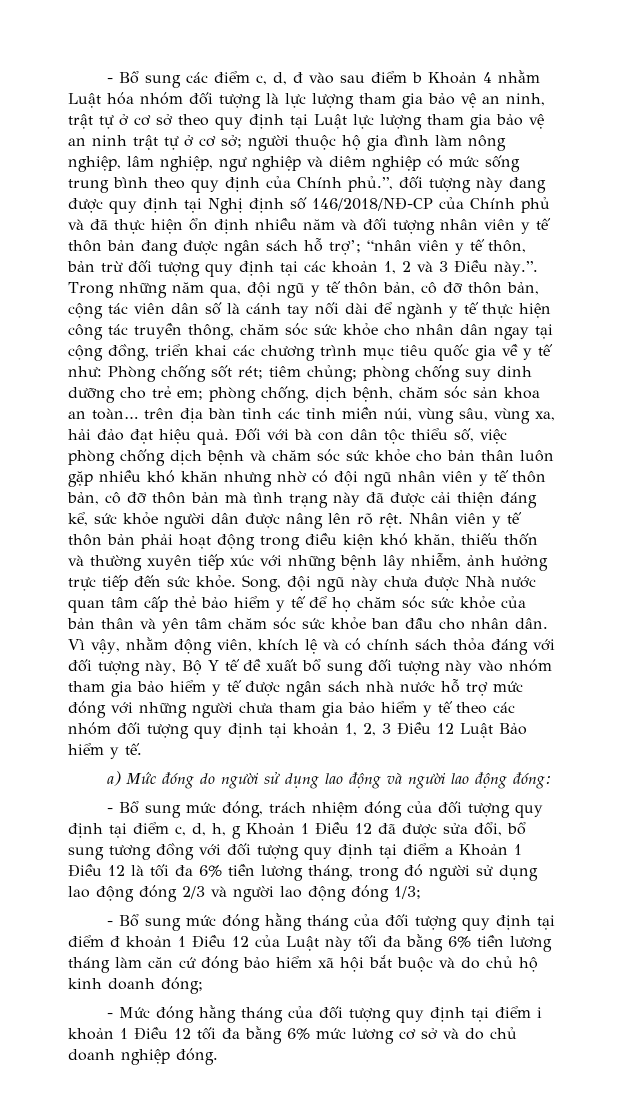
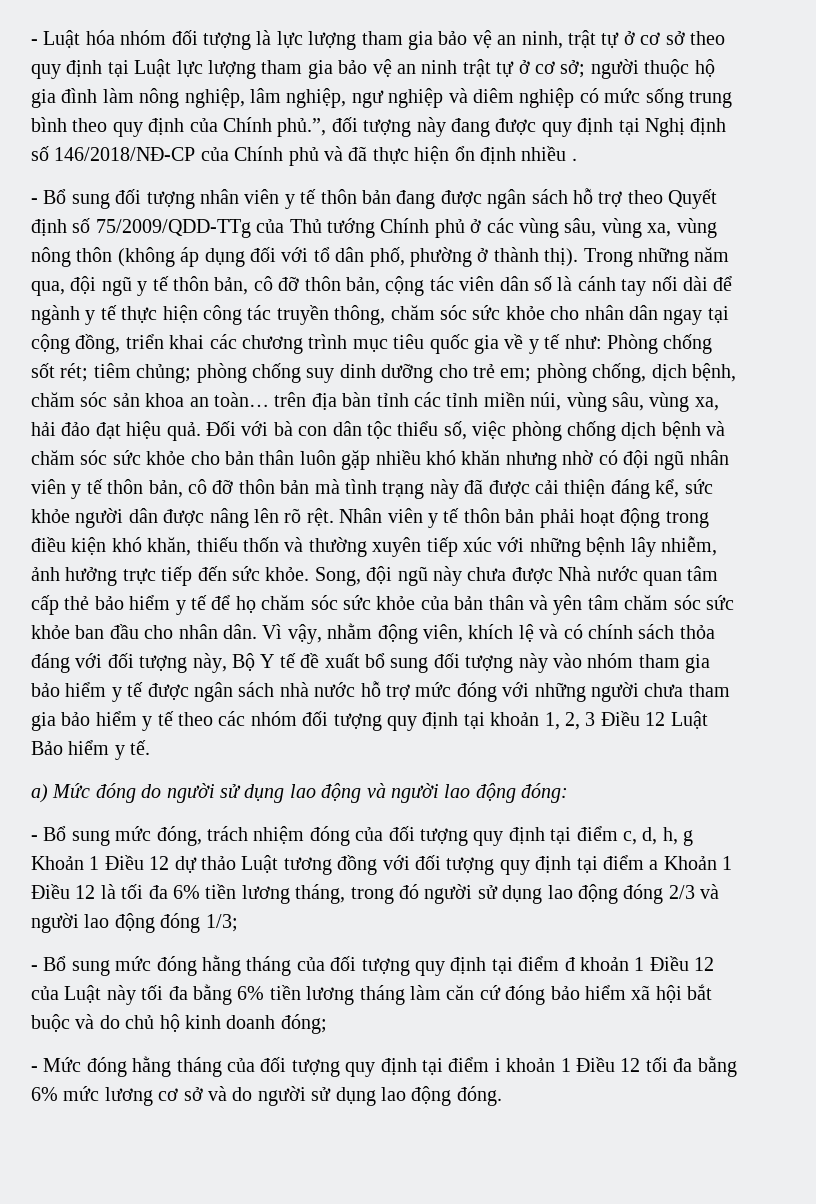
[106,70,540,88] - Bổ sung các điểm c, d, đ vào sau điểm b Khoản 4 nhằm -> [31,39,38,45] -
[303,219,357,230] năm và -> [571,158,577,161] [31,189,110,209] . // - Bổ sung
[329,239,526,255] [67,260,538,277] trợ’; “nhân viên y tế thôn, bản trừ đối tượng quy định tại các khoản 1, 2 và 3 Điều này.”. -> [598,189,718,209] [31,218,717,238] [31,247,579,267] trợ theo Quyết định số 75/2009/QDD-TTg của Thủ tướng Chính phủ ở các vùng sâu, vùng xa, vùng nông thôn (không áp dụng đối với tổ dân phố, phường ở thành thị).
[378,822,526,838] [68,847,104,860] đã được sửa đổi, bổ sung -> [174,855,279,873] dự thảo Luật
[490,1027,517,1039] [68,1049,170,1065] chủ doanh nghiệp -> [257,1086,452,1106] người sử dụng lao động

